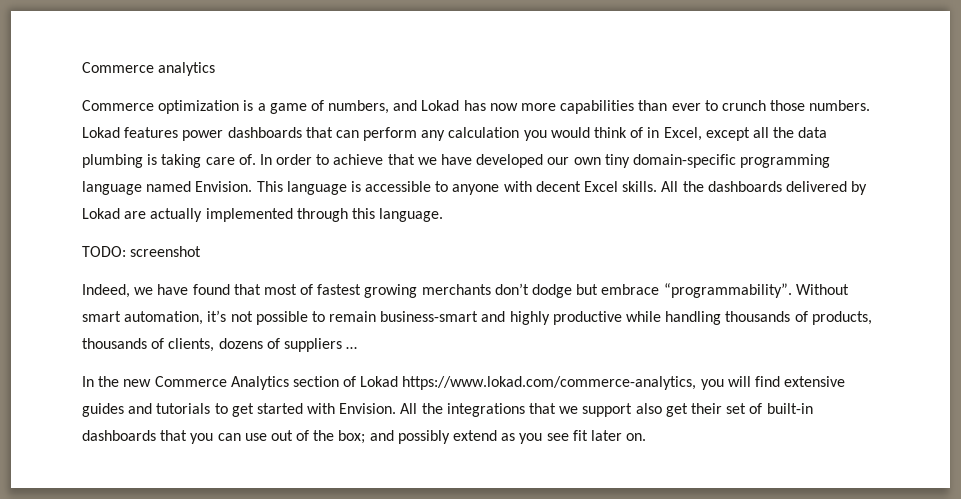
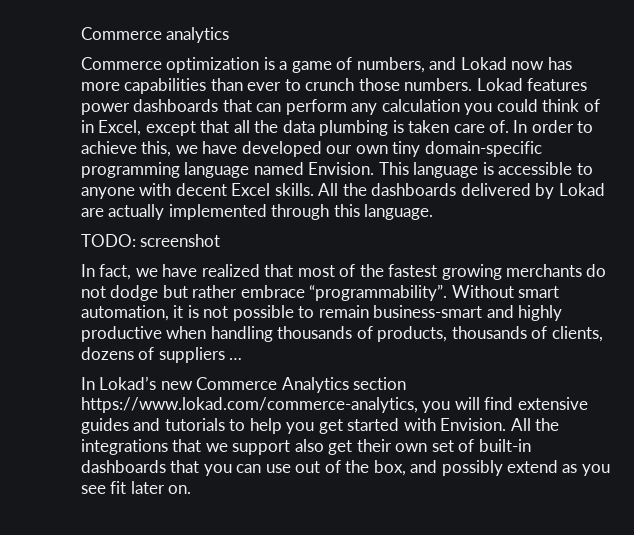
[463,100,518,111] has now -> [511,57,572,70] now has
[550,127,590,138] would -> [496,99,538,112] could
(750, 134) none -> [200,120,230,133] that
[161,154,202,168] taking -> [408,120,450,133] taken
[387,154,415,165] that -> [141,141,172,157] this,
[82,284,230,298] Indeed, we have found -> [81,264,260,280] In fact, we have realized
(314, 289) none -> [359,264,384,277] the
[494,283,529,295] don’t -> [586,264,607,277] [81,286,106,298] do not
(599, 289) none -> [192,285,238,298] rather
[207,310,227,322] it’s -> [173,305,199,318] it is
[626,311,662,322] while -> [166,326,207,339] when
[98,376,120,387] the -> [99,376,157,390] Lokad’s
[343,376,399,387] of Lokad -> (407, 383) none
(228, 408) none -> [249,418,315,434] help you
(722, 408) none -> [395,443,428,452] own
[338,430,366,444] box; -> [373,460,406,476] box,

